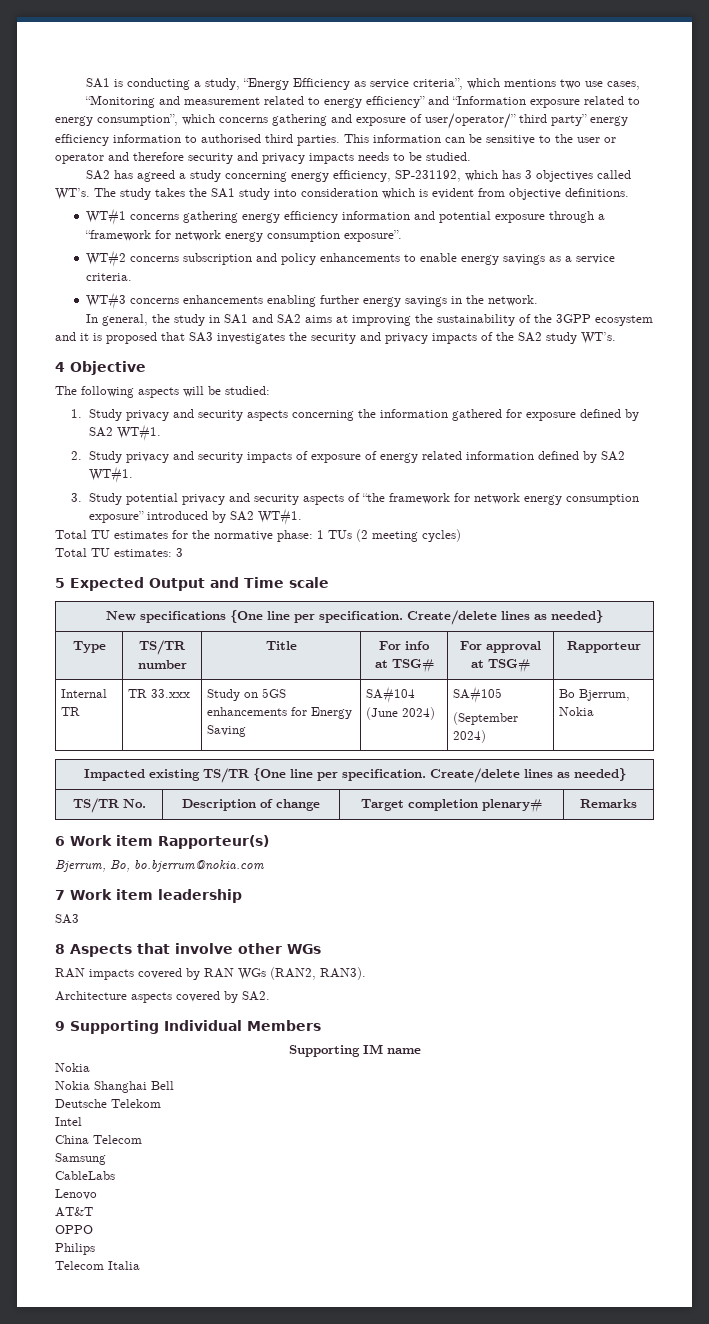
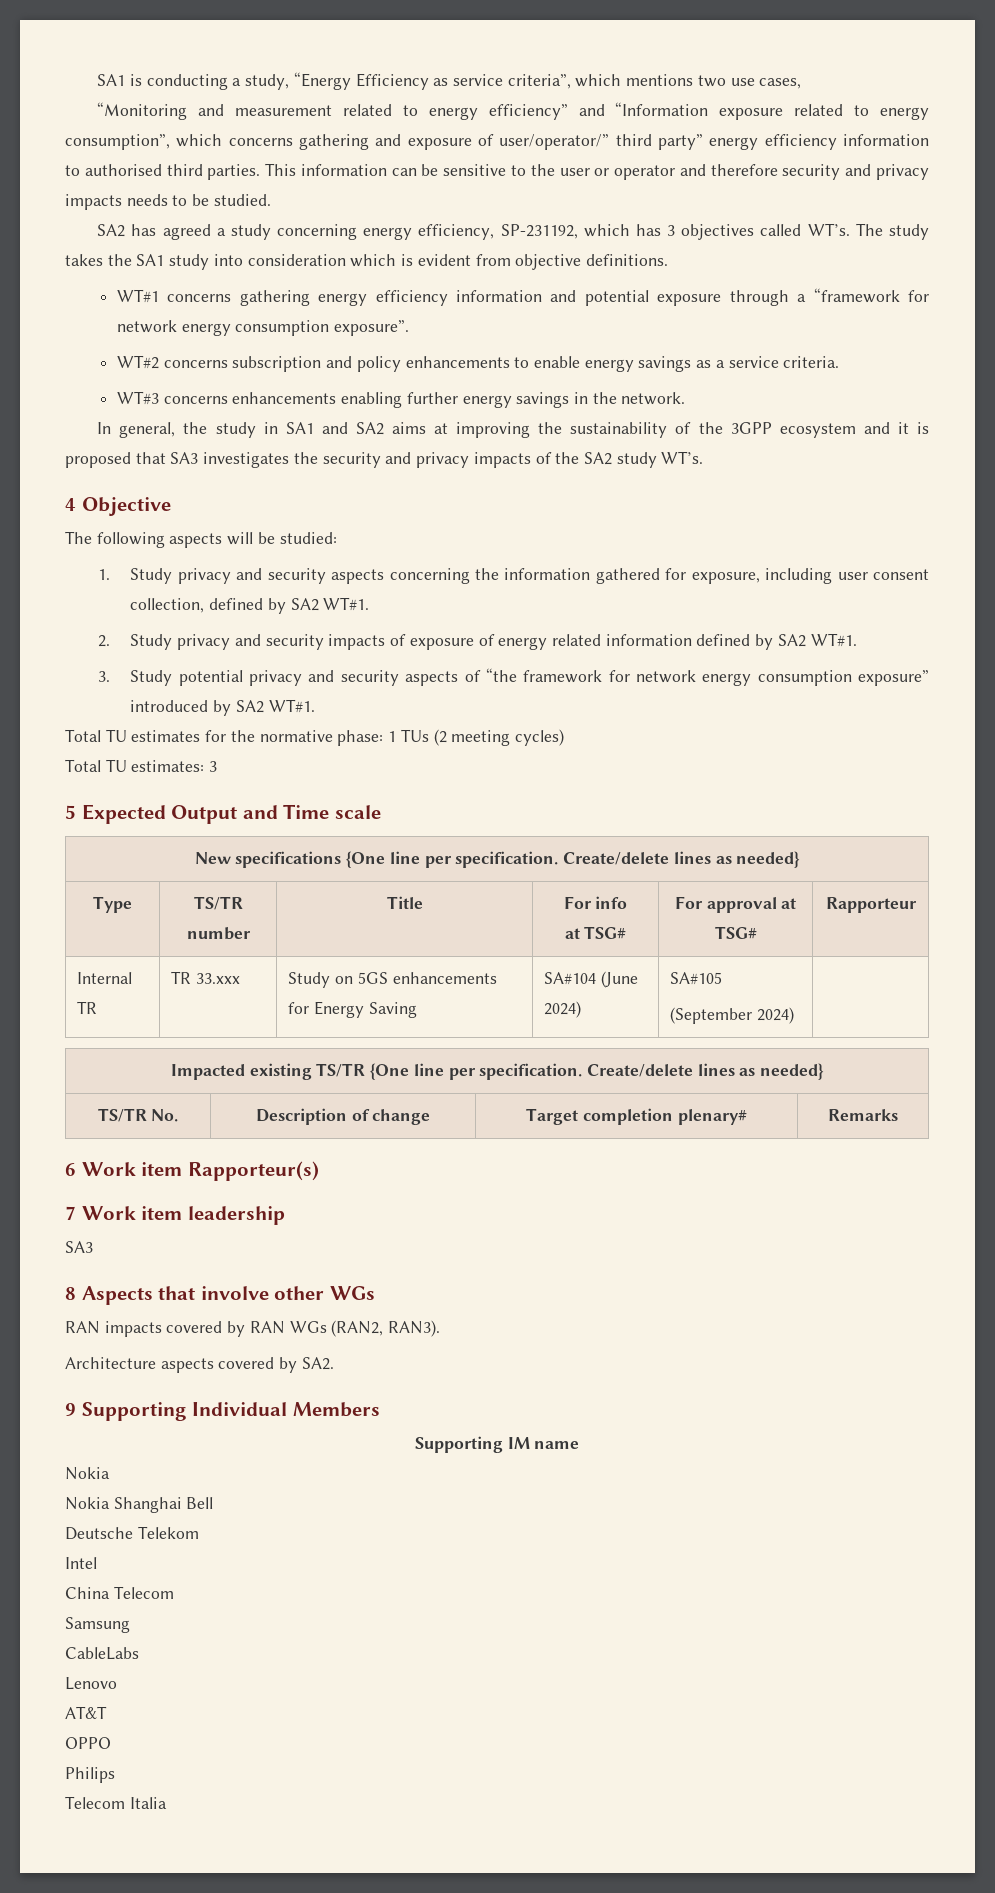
[525,412,576,421] exposure -> [691,568,930,584] [130,598,205,613] exposure, including user consent collection,
[559,689,631,701] [559,707,595,716] Bo Bjerrum, Nokia -> (795, 1015) none
[55,860,264,872] // Bjerrum, Bo, bo.bjerrum@nokia.com -> (319, 1171) none

